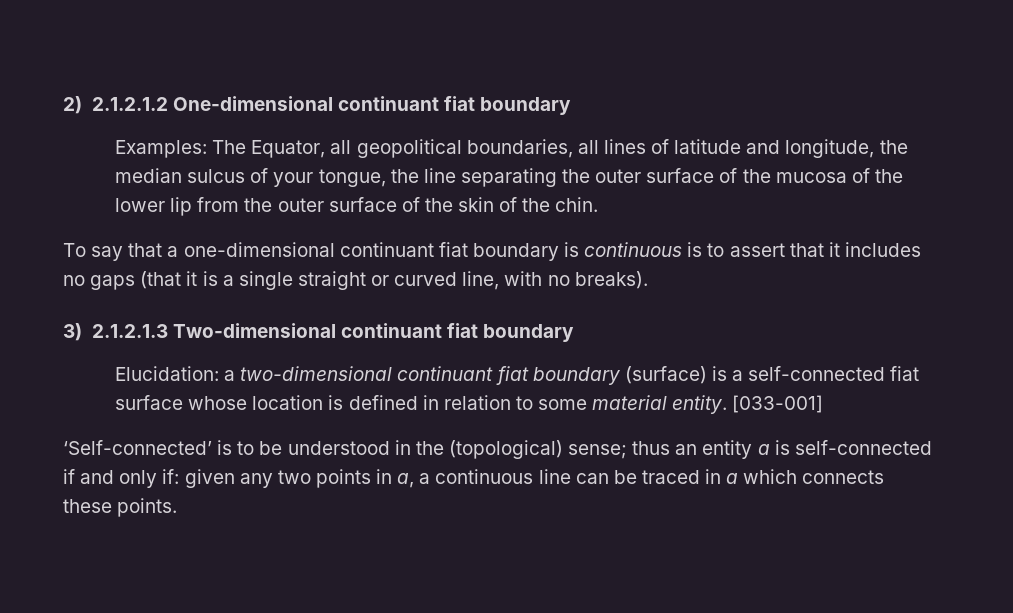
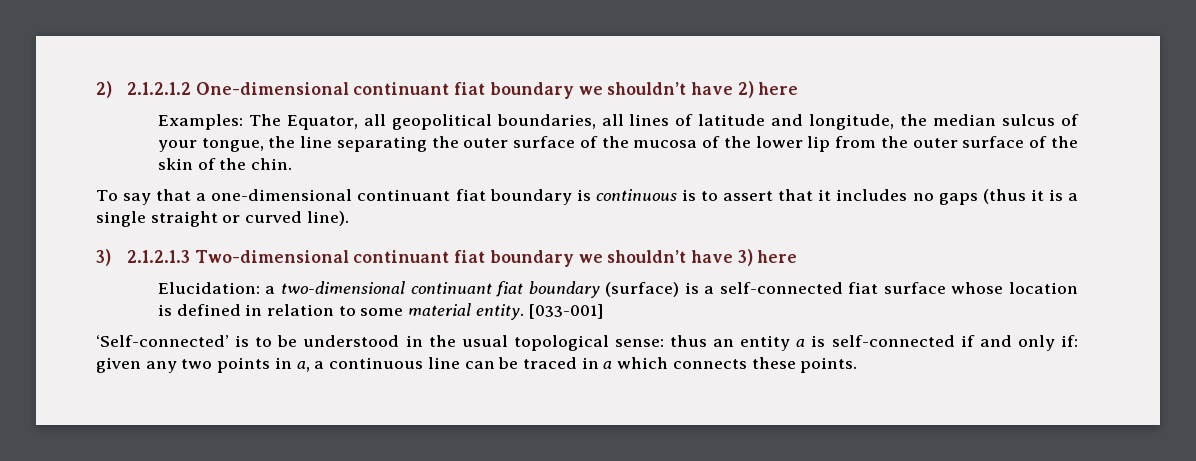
(572, 106) none -> [578,81,799,98] we shouldn’t have 2) here
[140,271,182,289] (that -> [982,189,1026,204] (thus
[462,271,648,290] line, with no breaks). -> [306,211,349,226] line).
(575, 333) none -> [578,249,798,266] we shouldn’t have 3) here
[448,440,628,459] (topological) sense; -> [461,335,664,351] usual topological sense:

